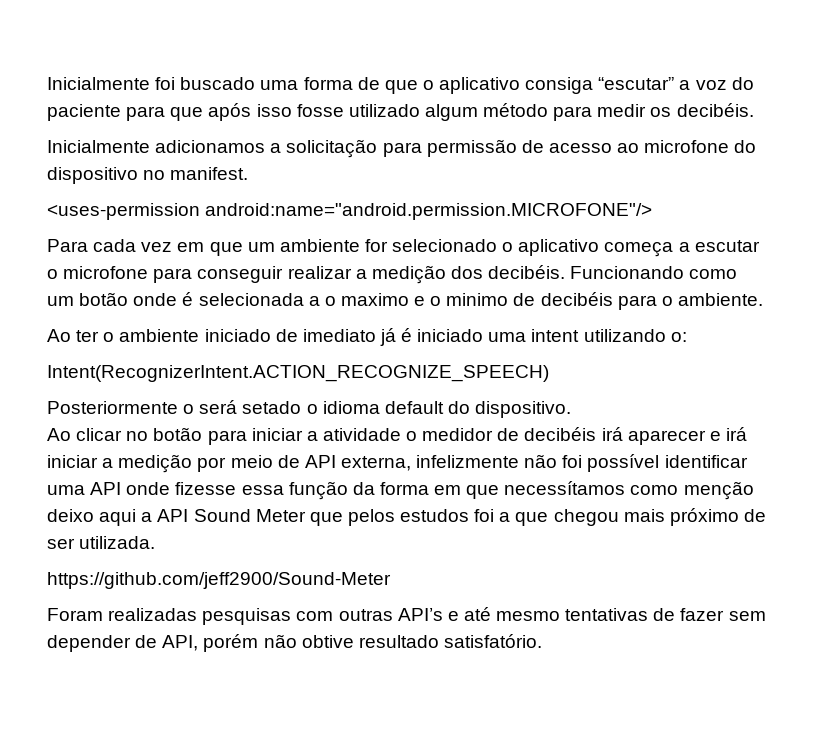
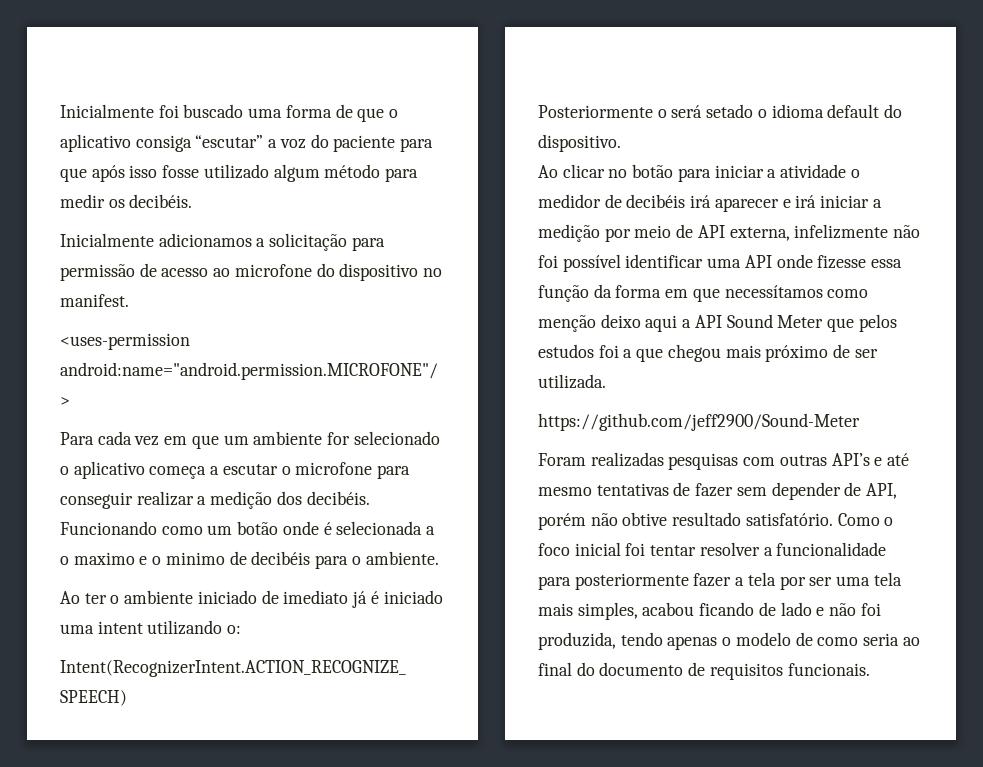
(542, 641) none -> [837,513,894,526] [538,542,887,556] [538,572,902,590] [538,602,881,620] [538,632,920,650] [538,662,870,680] Como o foco inicial foi tentar resolver a funcionalidade para posteriormente fazer a tela por ser uma tela mais simples, acabou ficando de lado e não foi produzida, tendo apenas o modelo de como seria ao final do documento de requisitos funcionais.

